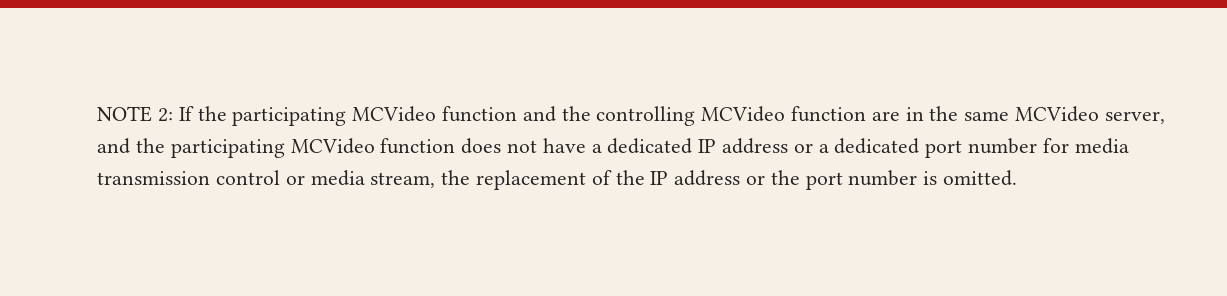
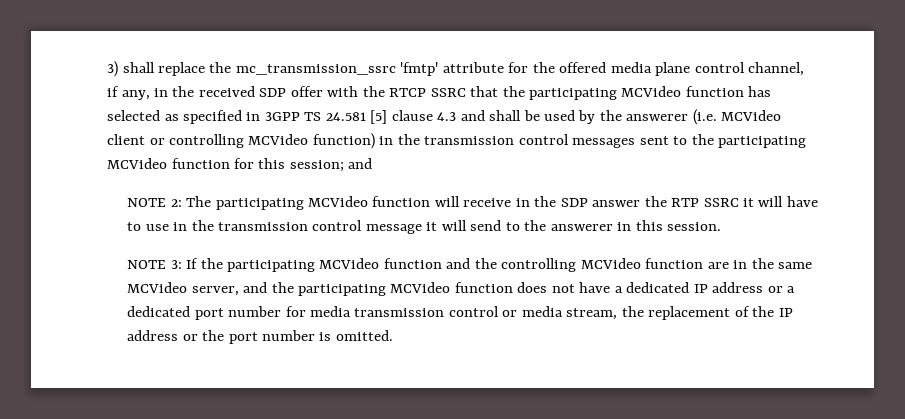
[97,106,173,122] NOTE 2: -> [107,61,805,77] [107,86,772,100] [107,109,782,125] [107,133,807,149] [107,158,373,172] [127,196,818,210] [127,220,722,234] [127,260,182,269] 3) shall replace the mc_transmission_ssrc 'fmtp' attribute for the offered media plane control channel, if any, in the received SDP offer with the RTCP SSRC that the participating MCVideo function has selected as specified in 3GPP TS 24.581 [5] clause 4.3 and shall be used by the answerer (i.e. MCVideo client or controlling MCVideo function) in the transmission control messages sent to the participating MCVideo function for this session; and // NOTE 2: The participating MCVideo function will receive in the SDP answer the RTP SSRC it will have to use in the transmission control message it will send to the answerer in this session. // NOTE 3:

